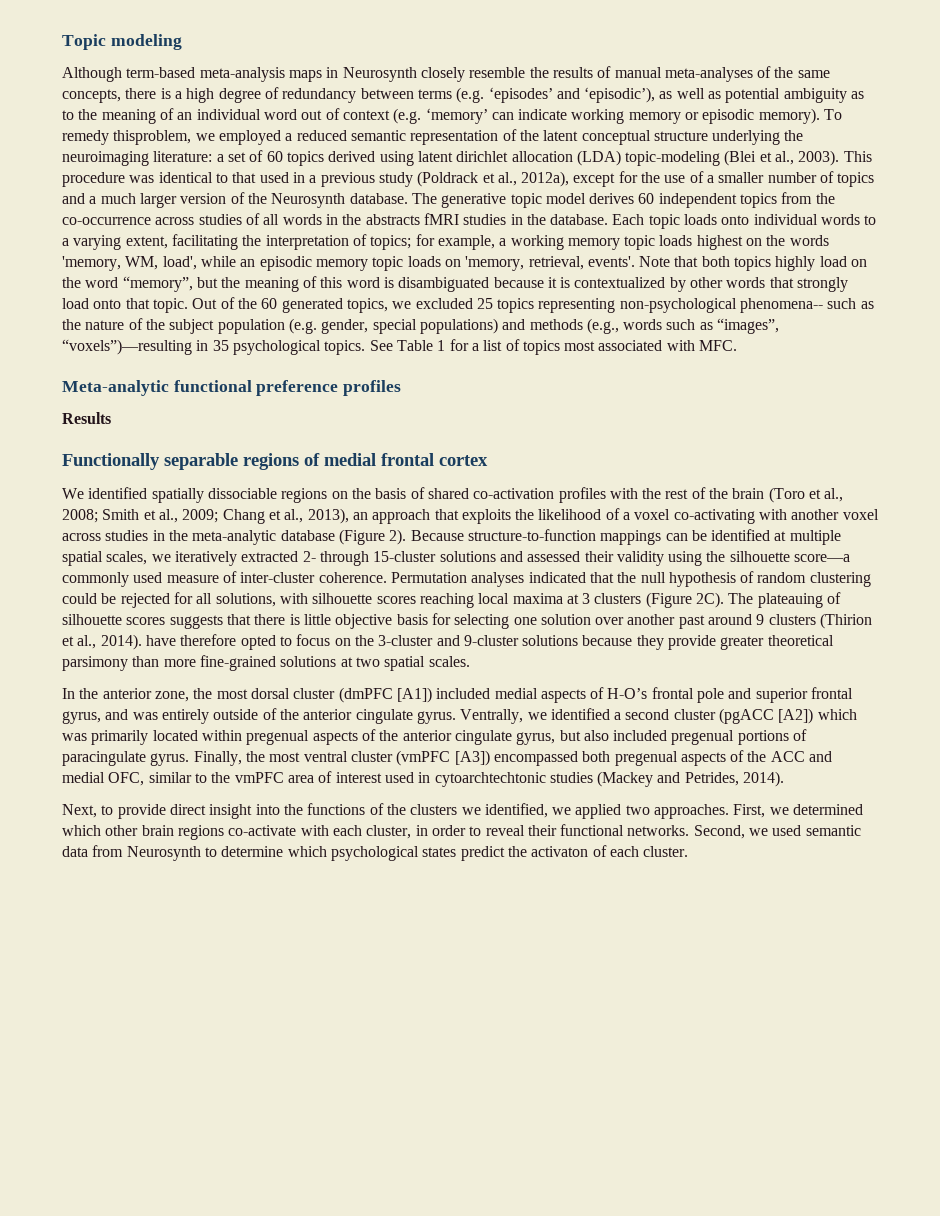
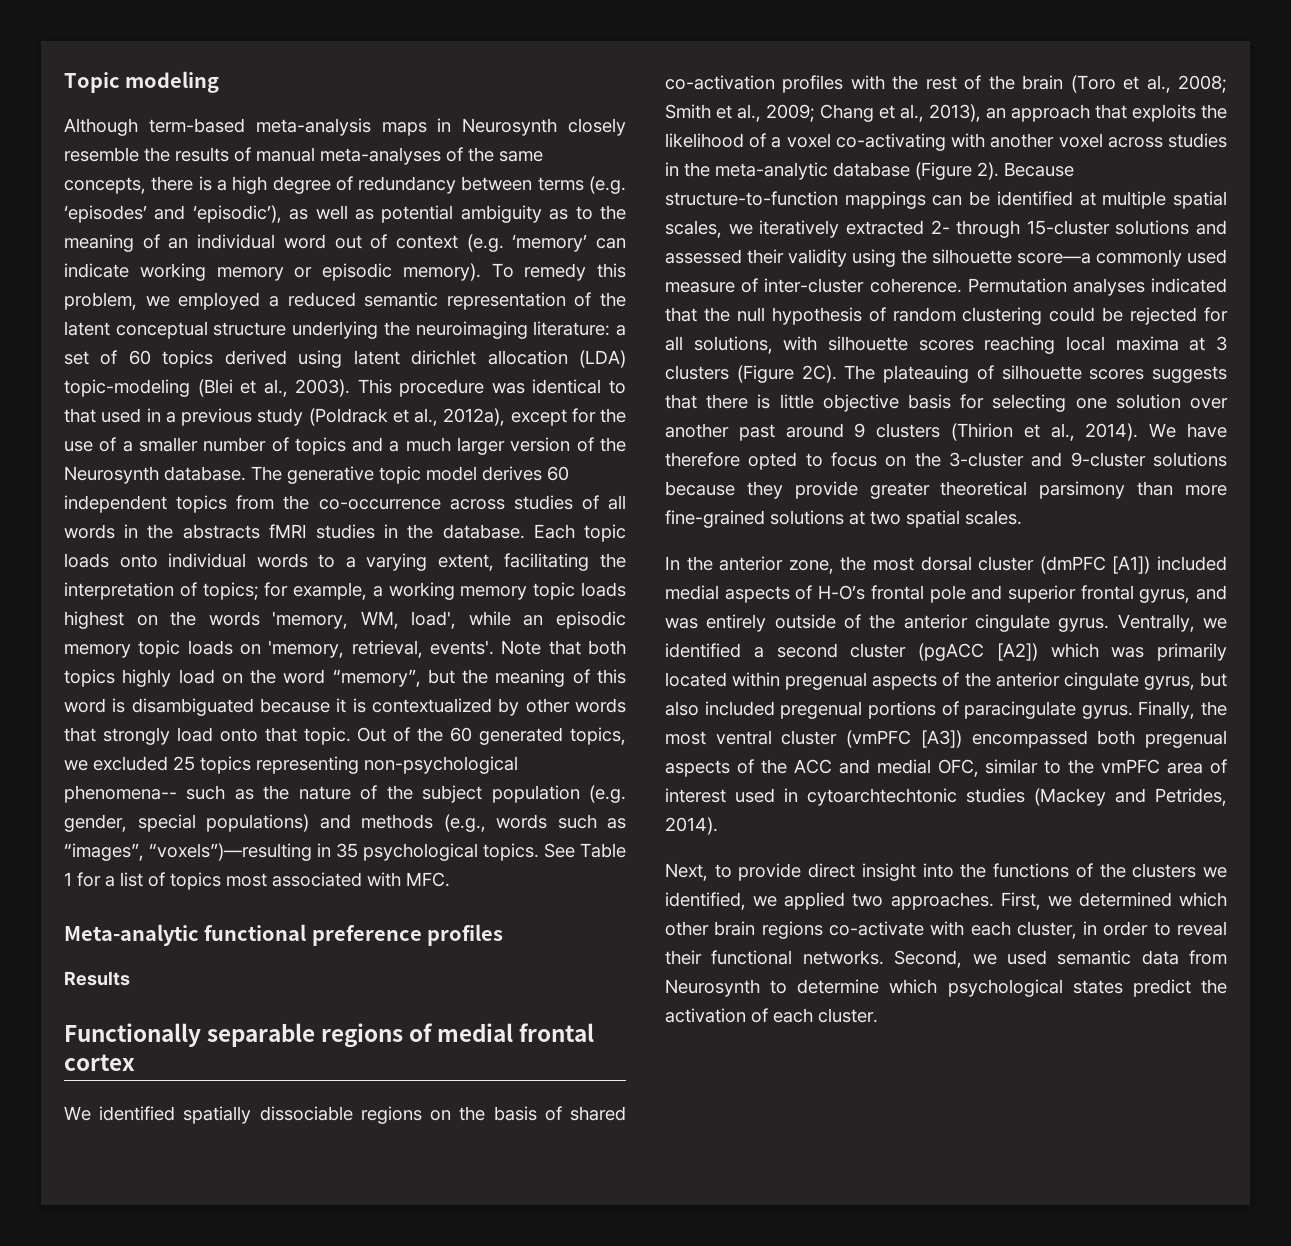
[113,130,192,145] thisproblem, -> [597,263,626,278] [64,292,137,310] this problem,
(142, 642) none -> [1149,423,1177,438] We
[531,846,589,857] activaton -> [665,1008,746,1023] activation

